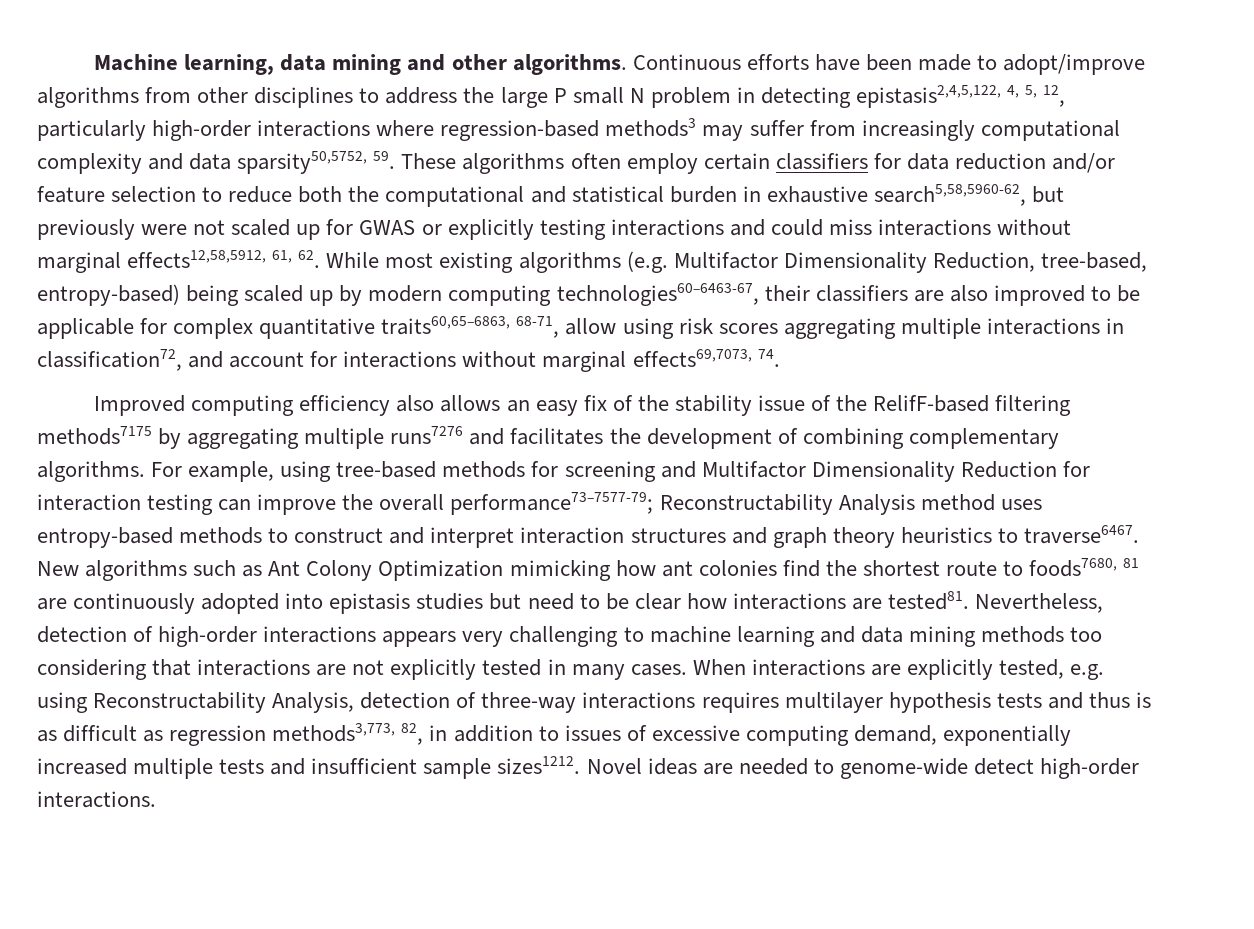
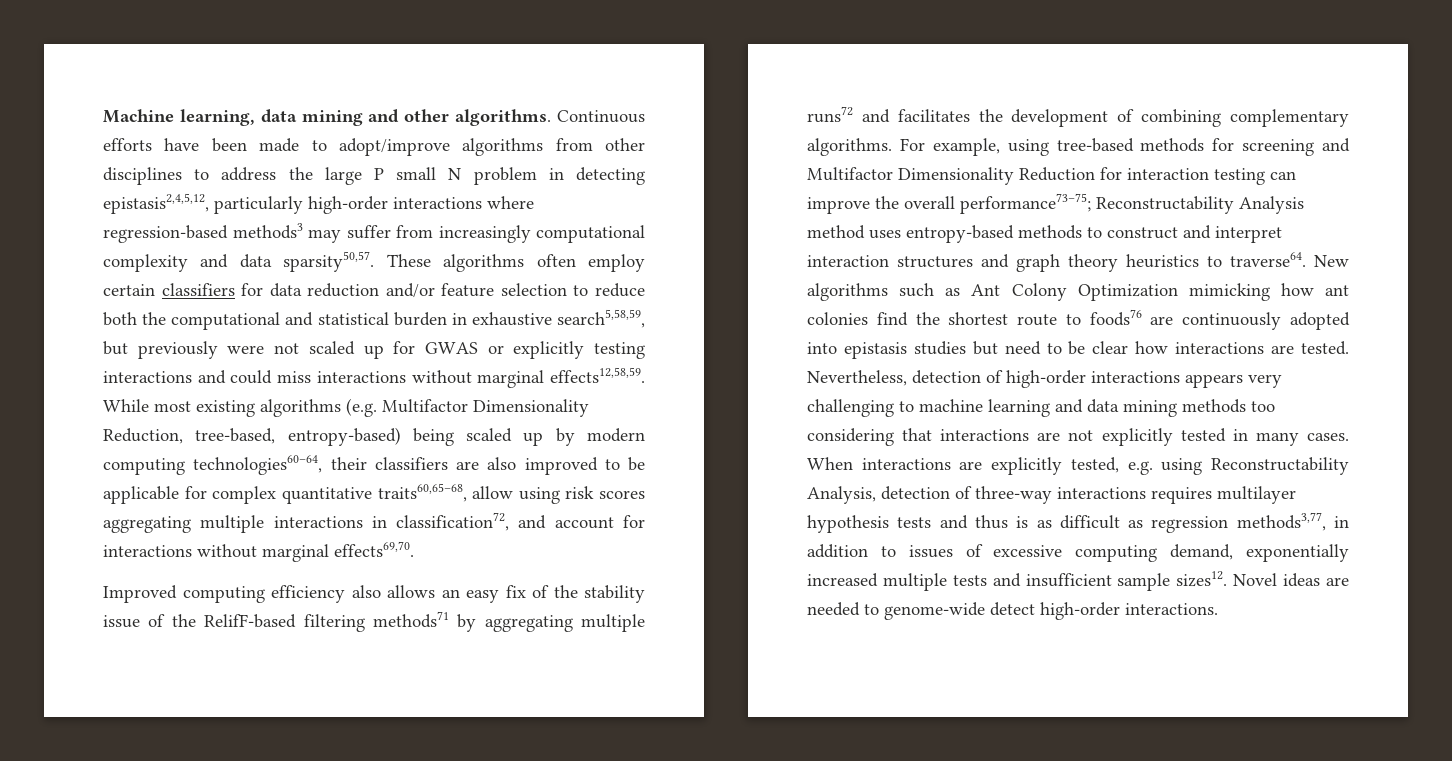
[856,85,1066,108] epistasis2,4,5,122, 4, 5, 12, -> [103,193,209,214] epistasis2,4,5,12,
[237,151,396,174] sparsity50,5752, 59. -> [283,251,375,272] sparsity50,57.
[873,184,1026,206] search5,58,5960-62, -> [557,309,645,328] search5,58,59,
[127,250,321,268] effects12,58,5912, 61, 62. -> [550,367,645,383] effects12,58,59.
[556,283,759,306] technologies60–6463-67, -> [193,455,323,475] technologies60–64,
[381,316,560,338] traits60,65–6863, 68-71, -> [377,483,467,502] traits60,65–68,
[632,349,780,367] effects69,7073, 74. -> [334,541,414,557] effects69,70.
[37,426,152,445] methods7175 -> [372,611,449,628] methods71
[390,426,464,444] runs7276 -> [807,106,853,123] runs72
[450,492,654,515] performance73–7577-79; -> [960,193,1091,214] performance73–75;
[1023,525,1139,544] traverse6467. -> [1230,252,1306,267] traverse64.
[1029,558,1140,577] foods7680, 81 -> [1089,309,1142,326] foods76
[888,591,970,610] tested81. -> [1301,341,1349,355] tested.
[272,723,424,745] methods3,773, 82, -> [1236,512,1326,531] methods3,77,
[497,756,581,774] sizes1212. -> [1176,571,1228,587] sizes12.

